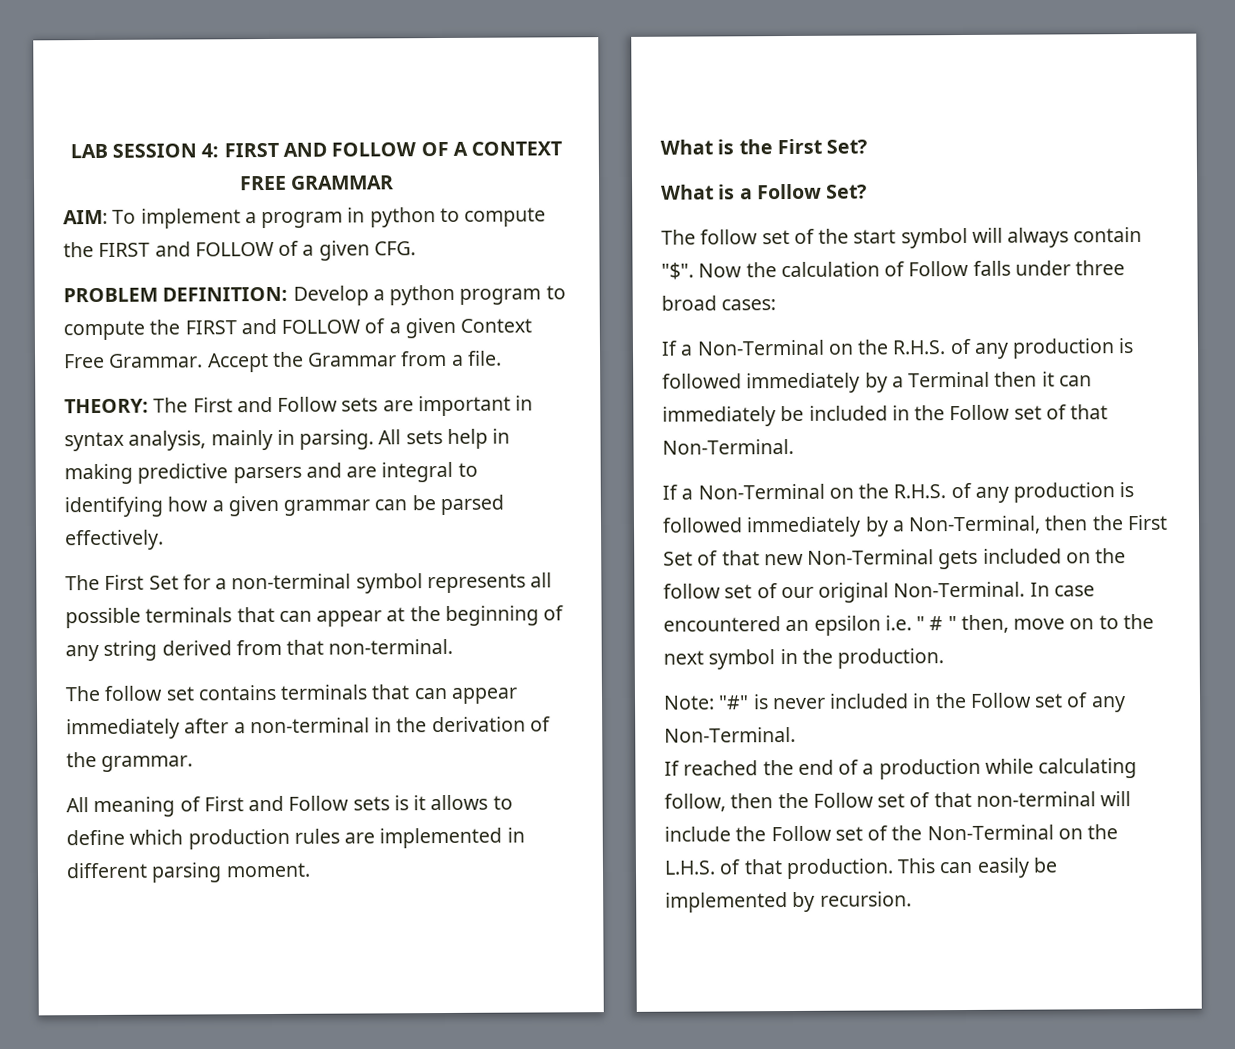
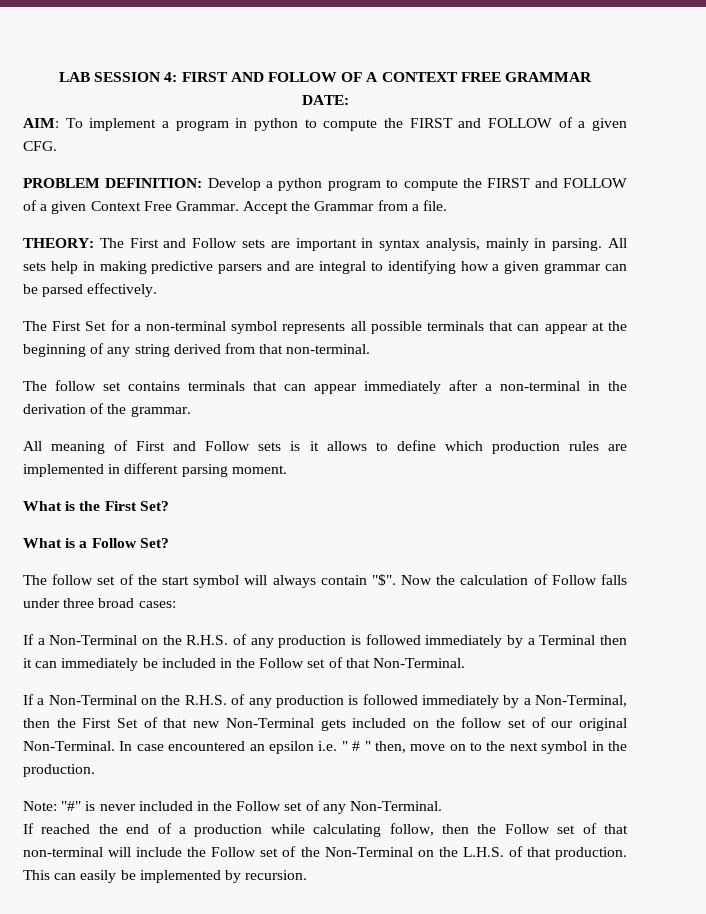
(395, 182) none -> [301,95,349,105] // DATE:

